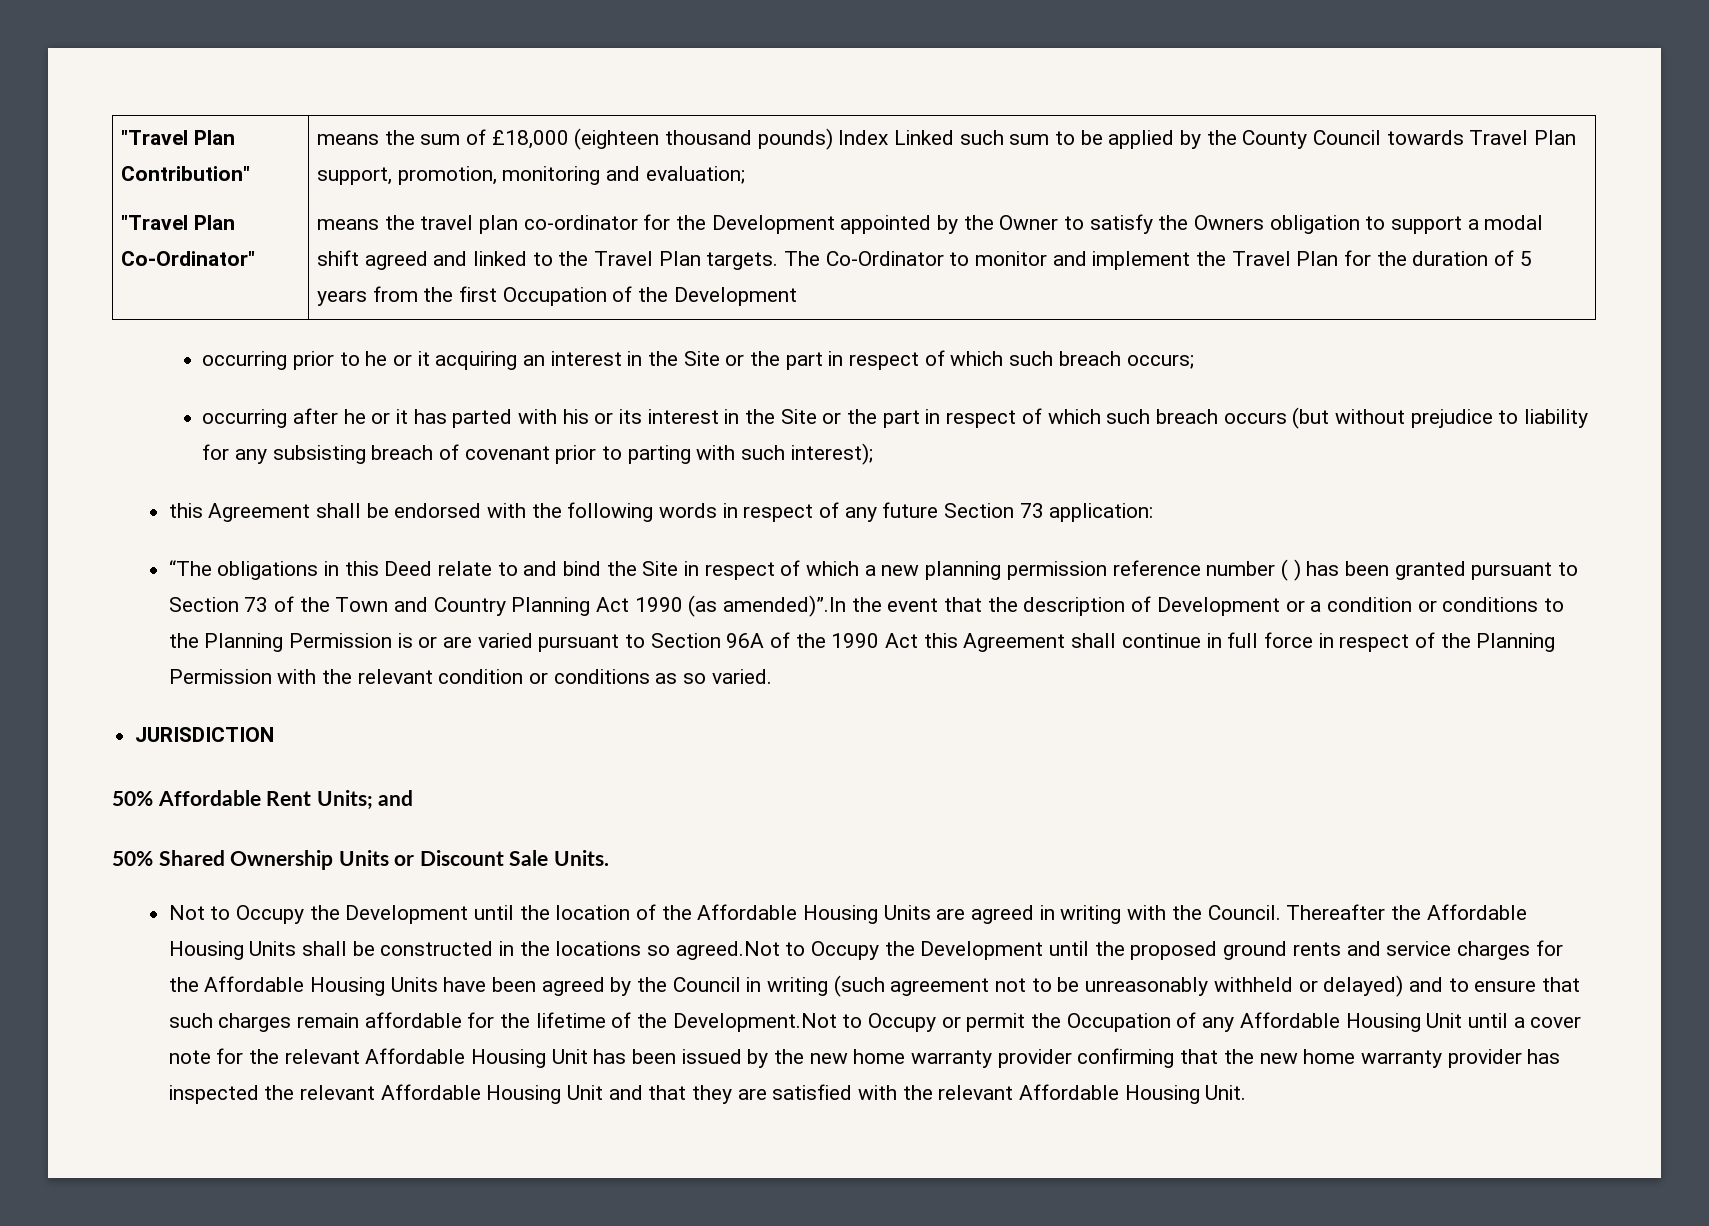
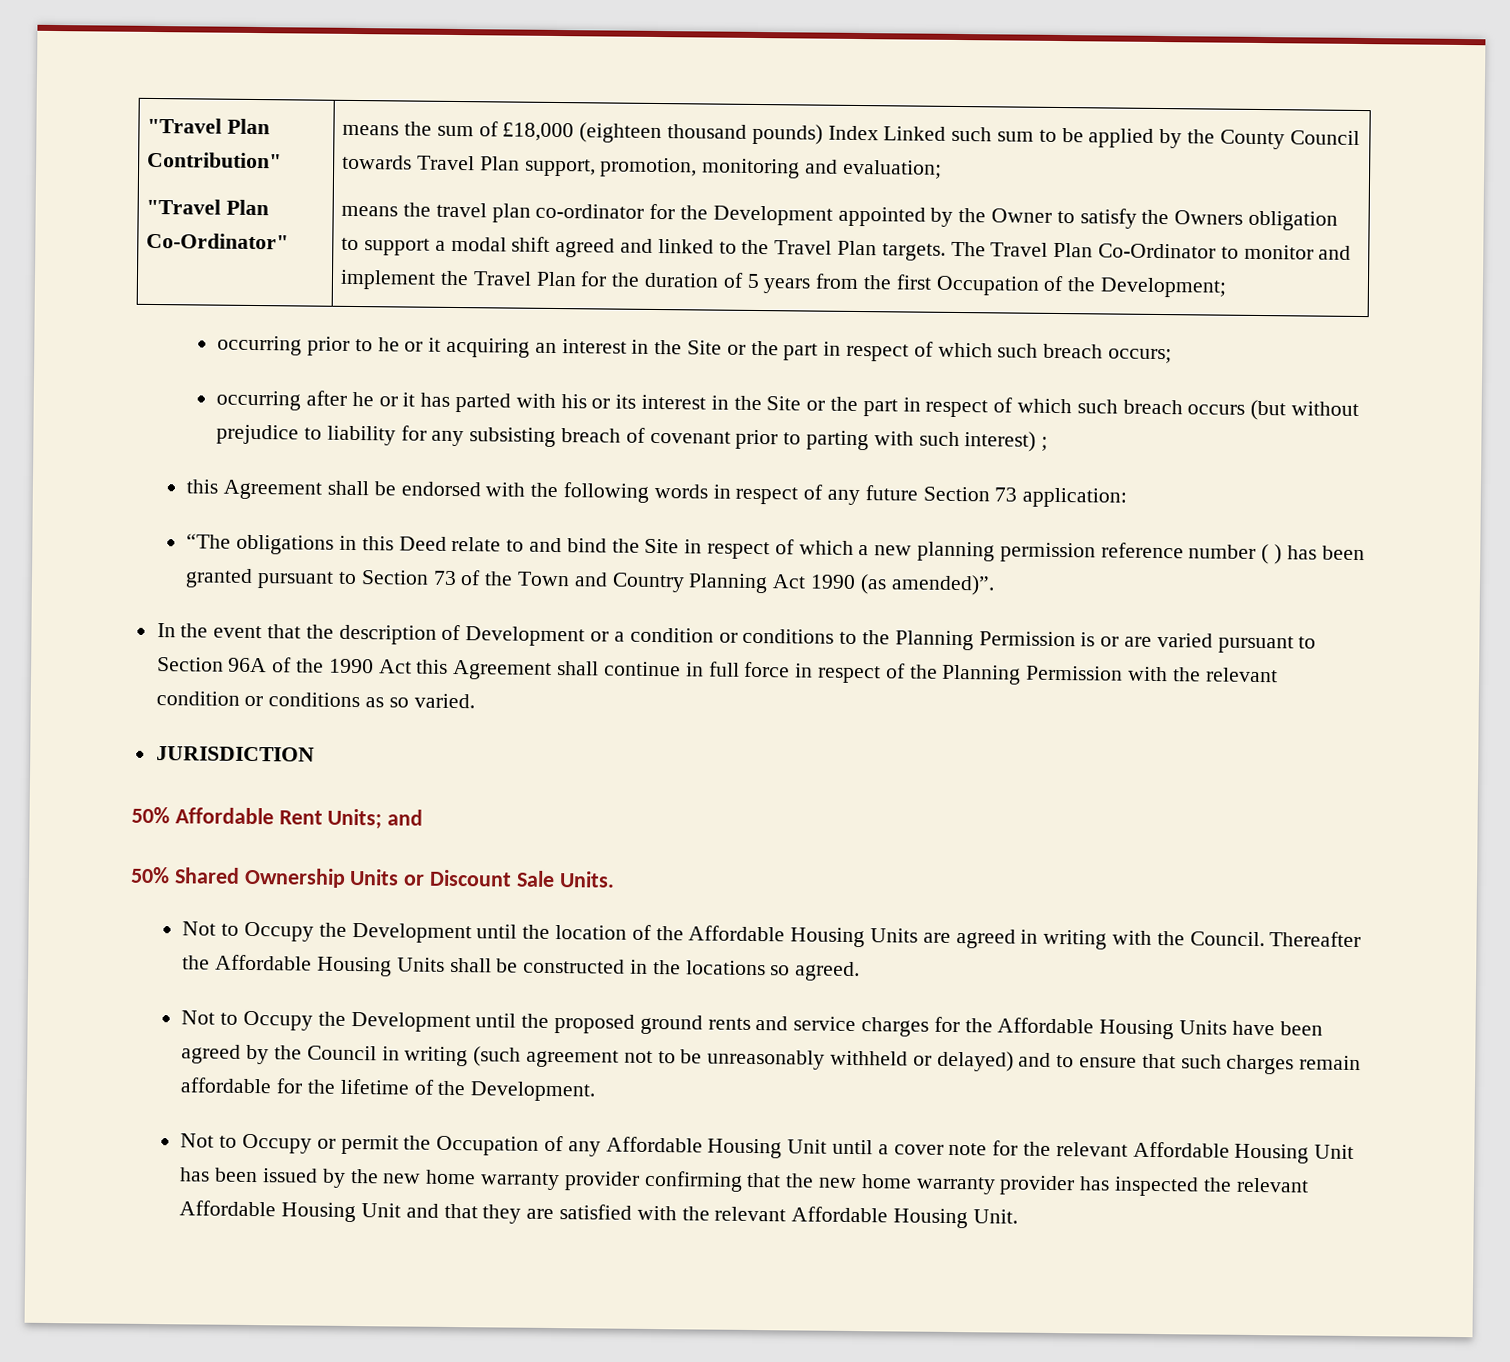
(821, 258) none -> [990,242,1094,258] Travel Plan
[673,287,797,306] Development -> [1100,277,1228,298] Development;
[790,443,873,465] interest); -> [964,431,1049,452] interest) ;
[723,595,847,617] amended)”.In -> [890,574,995,596] [156,623,176,638] amended)”. // In
[675,941,780,960] agreed.Not -> [795,961,861,982] [181,1010,216,1025] agreed. // Not
[672,1013,837,1032] Development.Not -> [470,1081,596,1102] [180,1133,215,1148] Development. // Not

